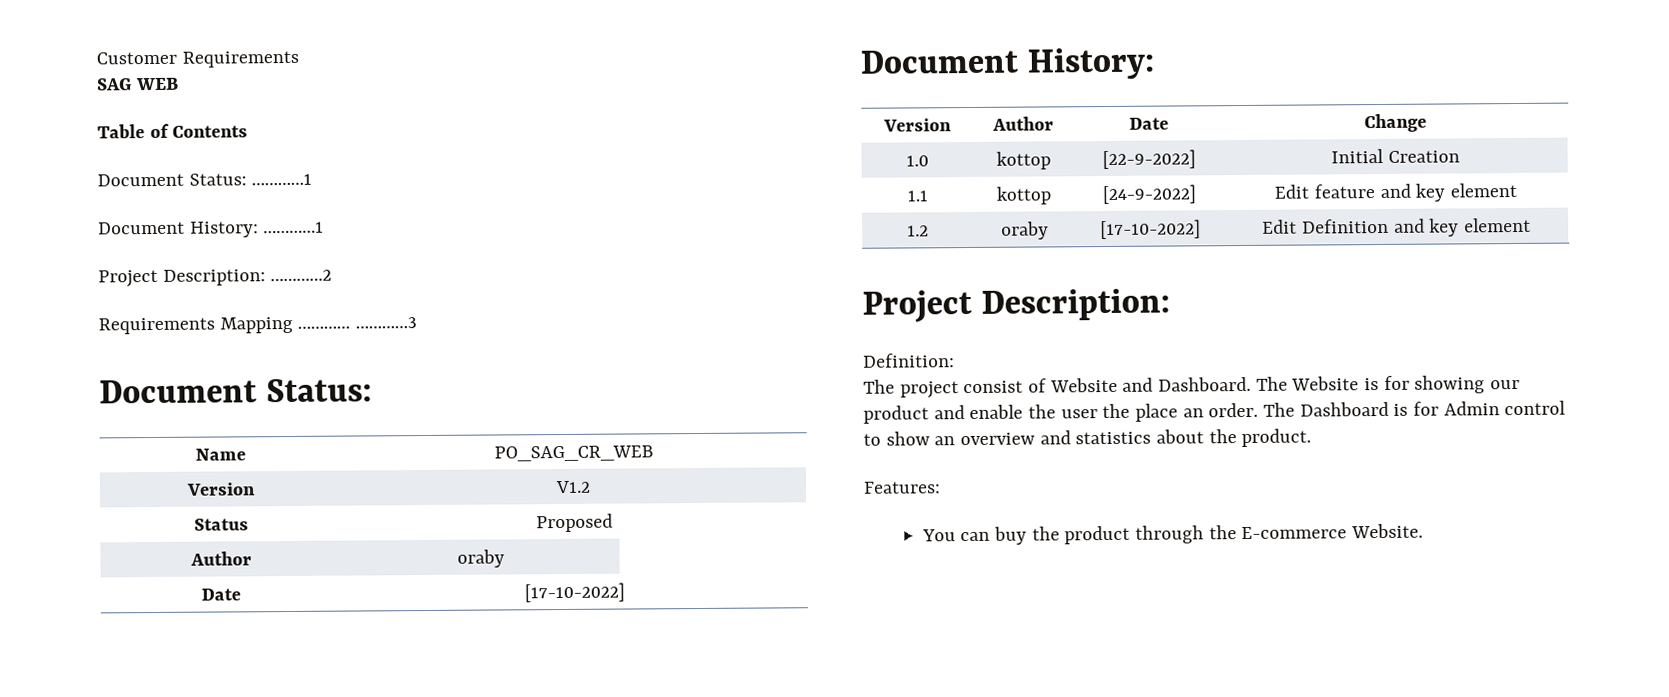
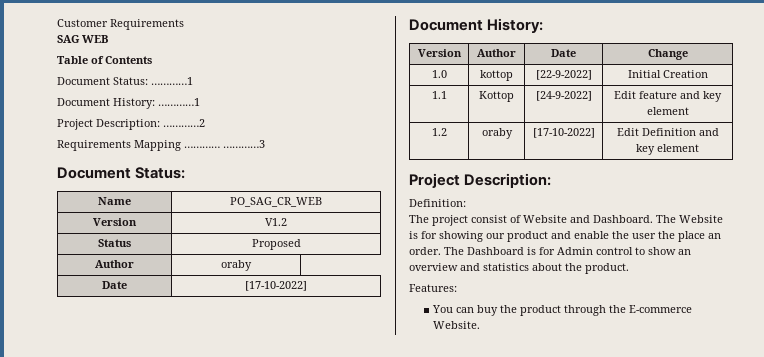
[996,186,1051,205] kottop -> [479,91,514,102] Kottop

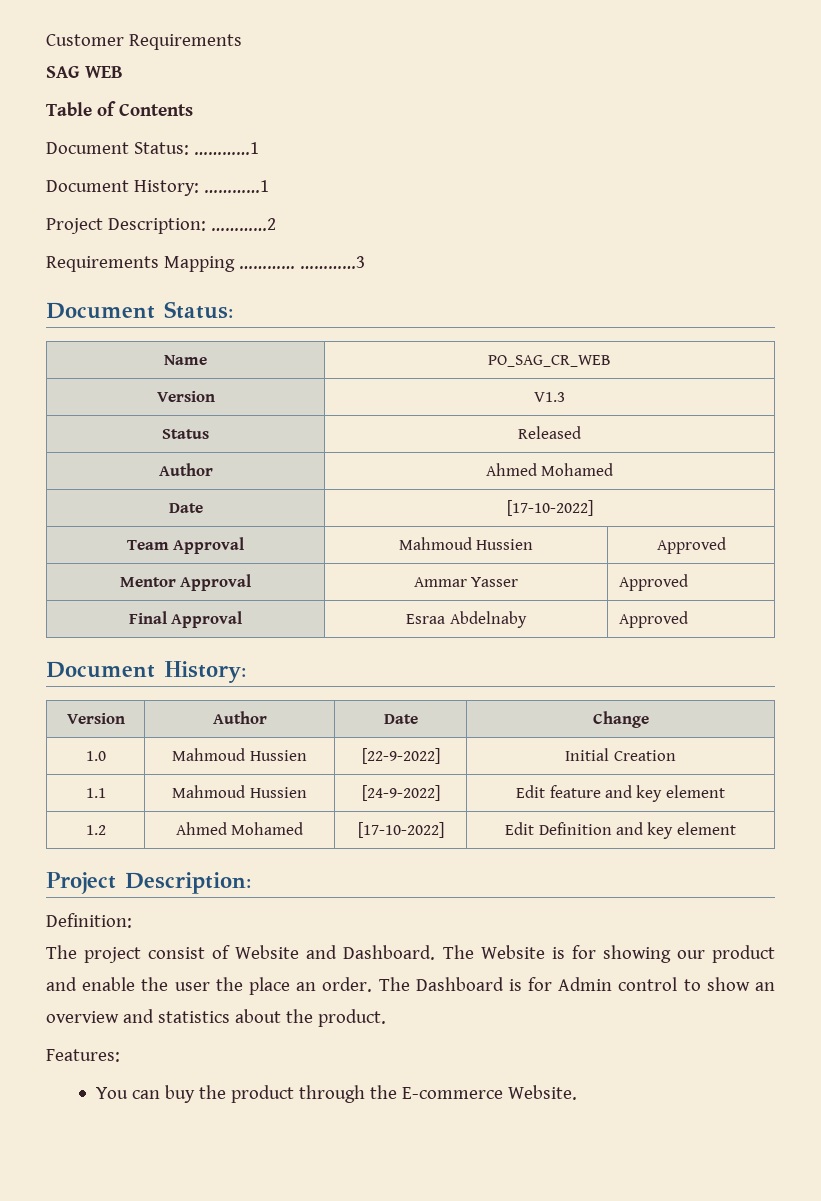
[265,218,287,226] V1.2 -> [534,392,565,402] V1.3
[251,239,301,250] [95,260,134,268] [221,260,252,271] Proposed // Author | oraby -> [518,426,581,439] [158,463,213,476] [485,463,614,476] Released // Author | Ahmed Mohamed
(307, 286) none -> [126,537,245,554] [398,537,534,550] [656,537,726,554] [119,574,252,591] [413,577,519,587] [619,574,689,591] [128,611,243,628] [406,611,527,628] [619,611,689,628] // Team Approval | Mahmoud Hussien | Approved // Mentor Approval | Ammar Yasser | Approved // Final Approval | Esraa Abdelnaby | Approved
[480,70,513,81] kottop -> [172,748,307,761] Mahmoud Hussien
[479,91,514,102] Kottop -> [172,785,307,798] Mahmoud Hussien
[481,128,513,139] oraby -> [175,822,304,835] Ahmed Mohamed

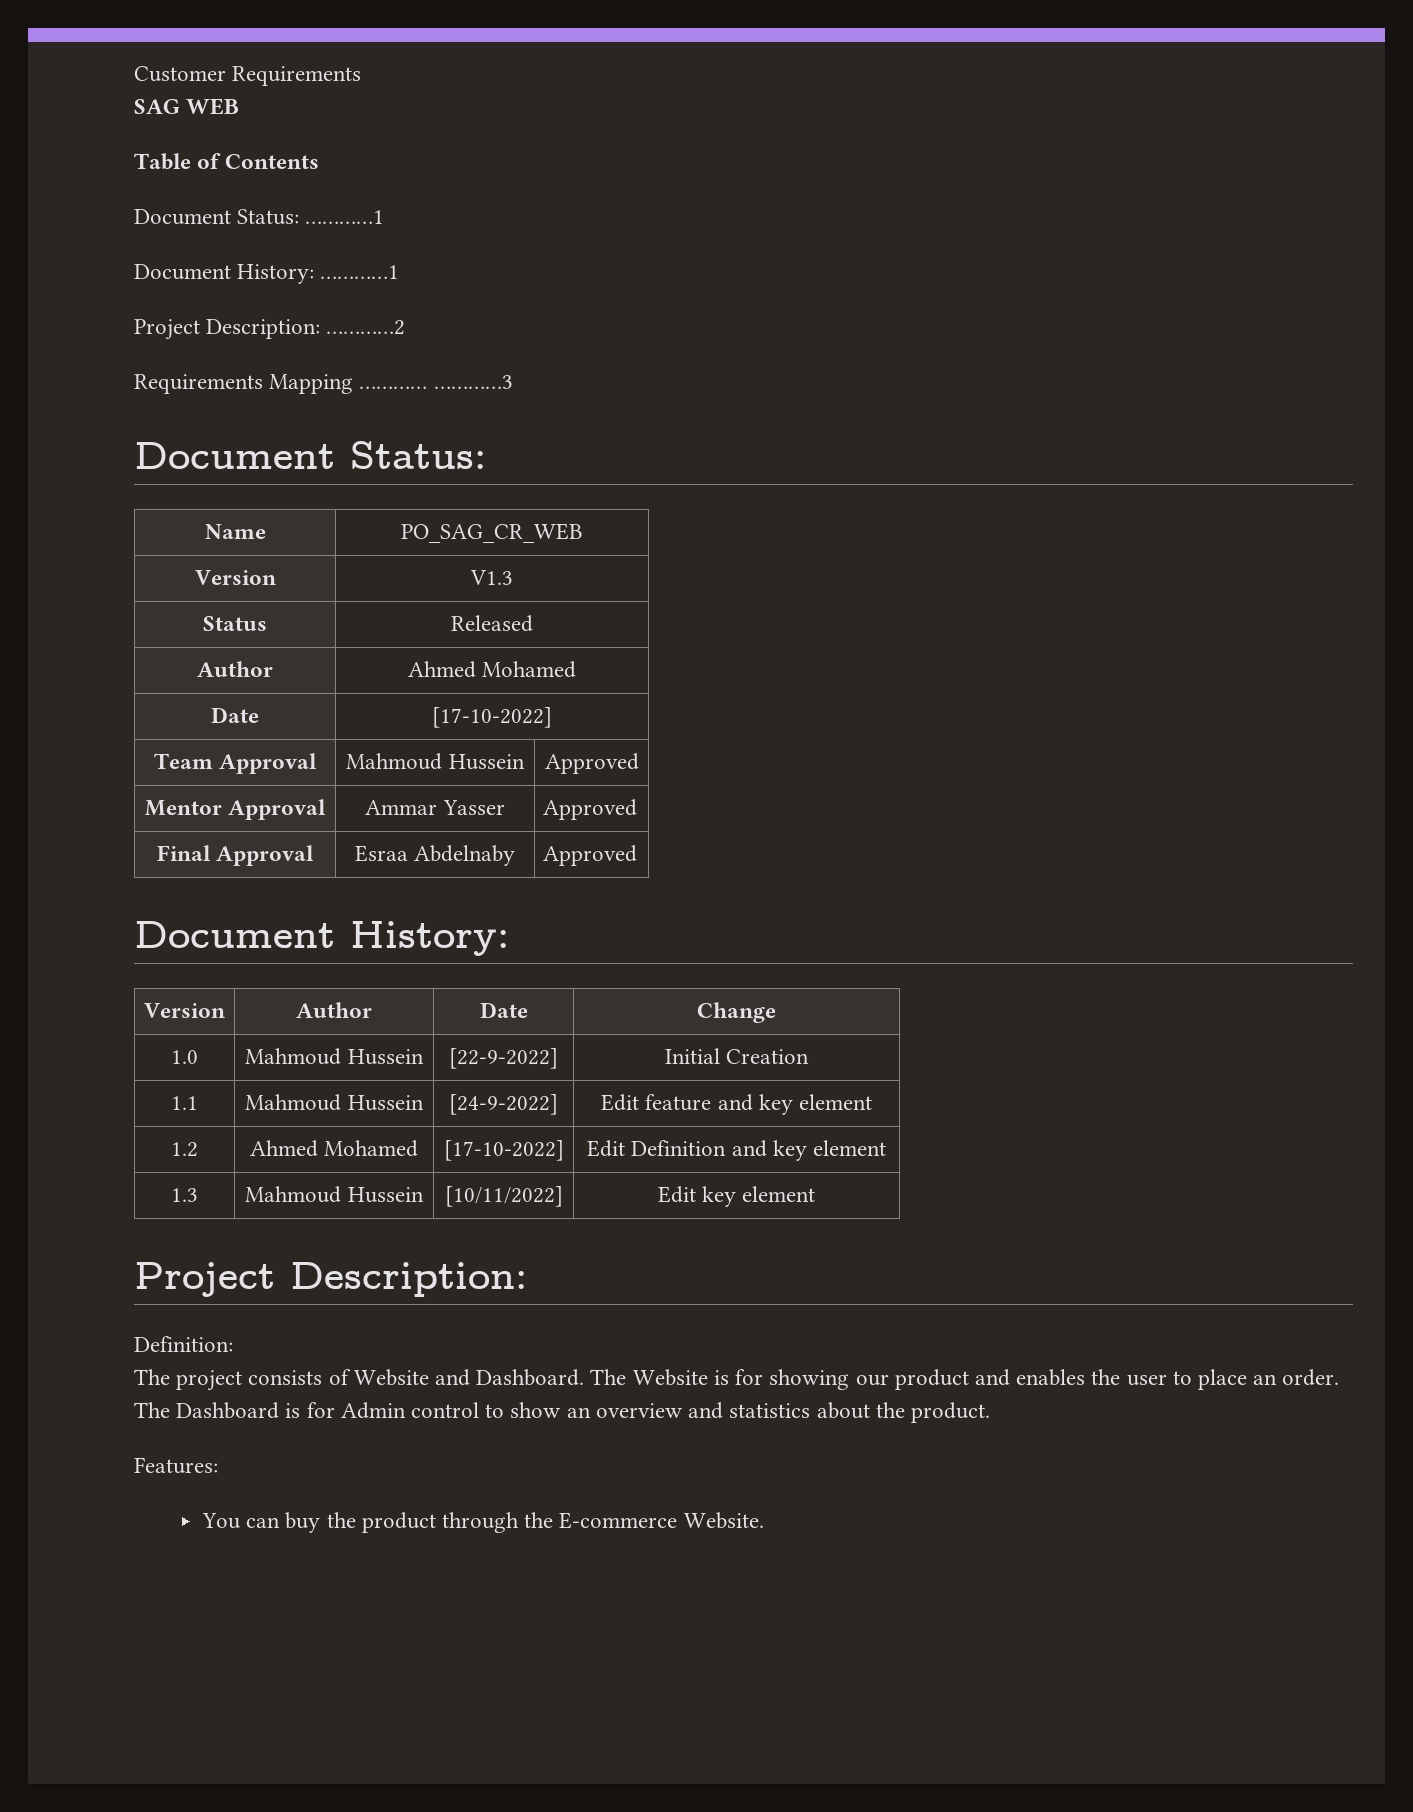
[476,539,534,550] Hussien -> [448,754,525,770] Hussein
[249,750,307,761] Hussien -> [347,1049,424,1065] Hussein
[249,787,307,798] Hussien -> [347,1095,424,1111] Hussein
(736, 828) none -> [171,1188,198,1202] [245,1186,424,1203] [444,1186,563,1207] [657,1186,816,1207] // 1.3 | Mahmoud Hussein | [10/11/2022] | Edit key element
[148,947,206,959] consist -> [248,1370,323,1385] consists
[82,977,136,991] enable -> [1016,1369,1086,1386] enables
[215,977,243,991] the -> [1172,1371,1192,1385] to

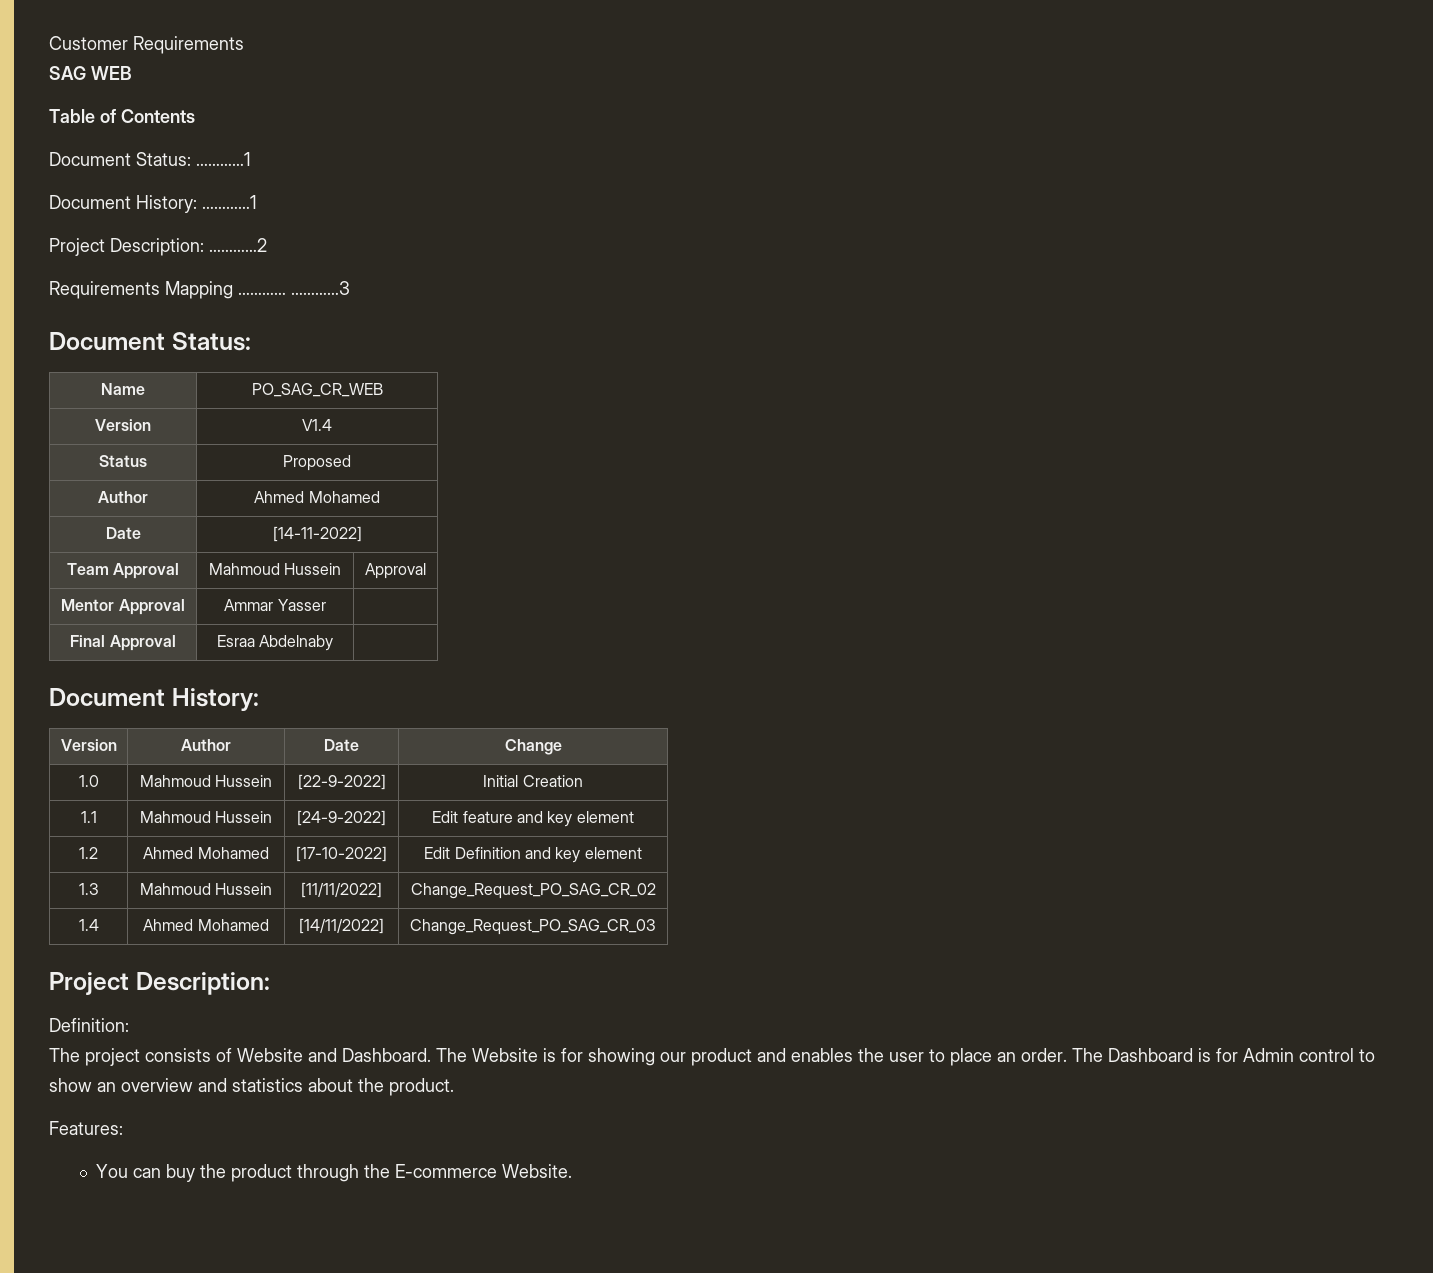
[470,570,513,585] V1.3 -> [302,419,332,431] V1.4
[451,615,533,632] Released -> [283,455,351,471] Proposed
[432,707,552,728] [17-10-2022] -> [272,526,362,542] [14-11-2022]
[544,753,639,774] Approved -> [365,563,426,579] Approval
[543,799,638,820] Approved -> (326, 605) none
[543,845,638,866] Approved -> (334, 643) none
[444,1186,563,1207] [657,1186,816,1207] [10/11/2022] | Edit key element -> [301,882,382,898] [410,883,656,899] [78,919,99,931] [143,919,269,931] [299,918,384,934] [410,919,656,935] [11/11/2022] | Change_Request_PO_SAG_CR_02 // 1.4 | Ahmed Mohamed | [14/11/2022] | Change_Request_PO_SAG_CR_03

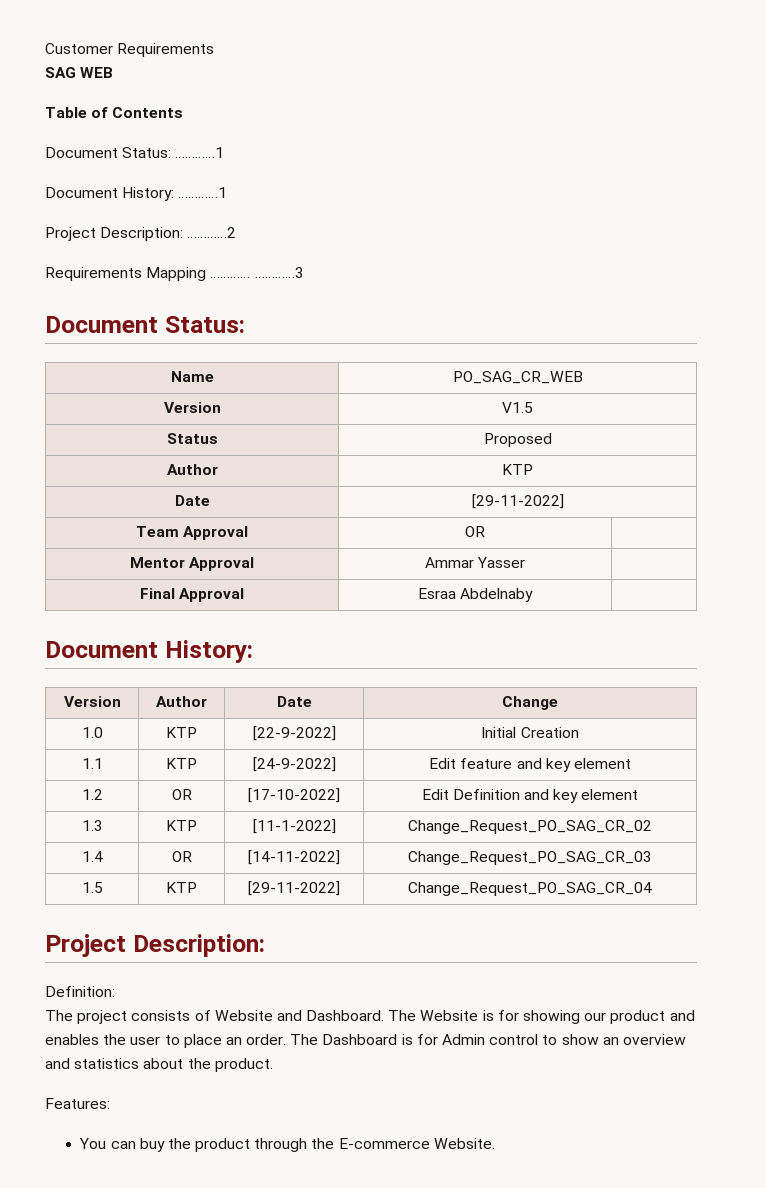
[302,419,332,431] V1.4 -> [502,402,533,413] V1.5
[254,491,380,503] [105,527,141,539] [272,526,362,542] Ahmed Mohamed // Date | [14-11-2022] -> [502,464,533,475] [174,495,210,506] [471,494,564,509] KTP // Date | [29-11-2022]
[208,563,342,575] [365,563,426,579] Mahmoud Hussein | Approval -> [465,526,485,537] OR |
[139,775,273,787] Mahmoud Hussein -> [166,727,197,738] KTP
[139,811,273,823] Mahmoud Hussein -> [166,758,197,769] KTP
[143,847,269,859] Ahmed Mohamed -> [171,789,192,800] OR
[139,883,273,895] [301,882,382,898] Mahmoud Hussein | [11/11/2022] -> [166,820,197,831] [252,819,336,834] KTP | [11-1-2022]
[143,919,269,931] [299,918,384,934] [410,919,656,935] Ahmed Mohamed | [14/11/2022] | Change_Request_PO_SAG_CR_03 -> [171,851,192,862] [248,850,340,865] [408,851,652,865] [81,882,103,893] [166,882,197,893] [248,881,340,896] [408,882,652,896] OR | [14-11-2022] | Change_Request_PO_SAG_CR_03 // 1.5 | KTP | [29-11-2022] | Change_Request_PO_SAG_CR_04

